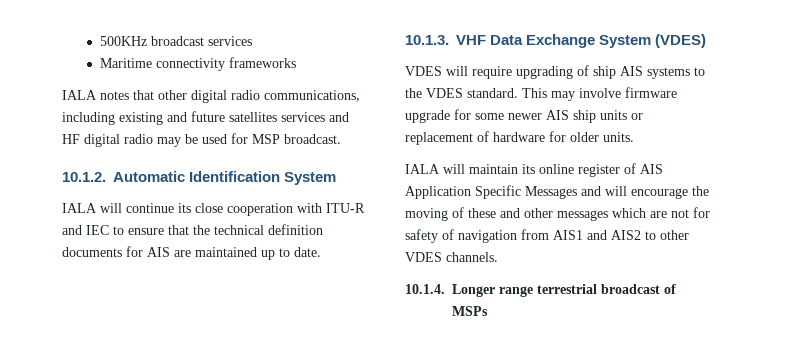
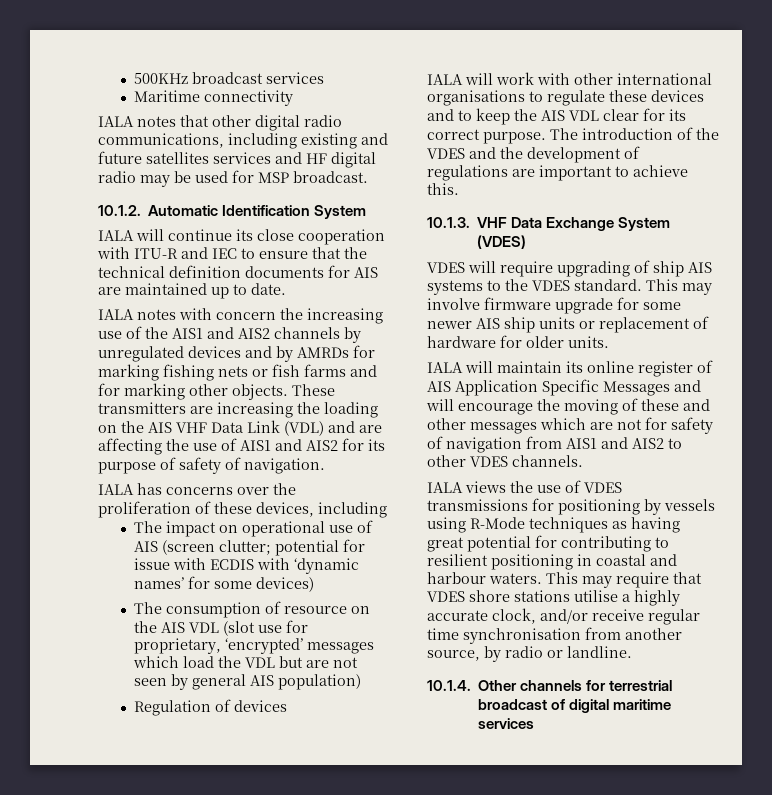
[228,57,296,68] frameworks -> (293, 98) none
(321, 252) none -> [98,308,383,324] [98,326,361,343] [98,345,375,362] [98,364,377,381] [98,383,335,400] [98,402,378,418] [98,420,382,436] [98,438,385,455] [98,457,325,474] [98,483,296,495] [98,501,387,518] [133,520,373,537] [133,539,365,556] [133,558,359,574] [133,576,314,592] [133,601,370,618] [133,620,308,636] [133,638,374,654] [132,656,358,668] [133,674,361,690] [133,699,287,716] [427,72,712,85] [427,90,704,106] [427,108,686,125] [427,127,719,144] [427,146,640,163] [427,165,688,181] [427,183,459,195] // IALA notes with concern the increasing use of the AIS1 and AIS2 channels by unregulated devices and by AMRDs for marking fishing nets or fish farms and for marking other objects. These transmitters are increasing the loading on the AIS VHF Data Link (VDL) and are affecting the use of AIS1 and AIS2 for its purpose of safety of navigation. // IALA has concerns over the proliferation of these devices, including // The impact on operational use of AIS (screen clutter; potential for issue with ECDIS with ‘dynamic names’ for some devices) // The consumption of resource on the AIS VDL (slot use for proprietary, ‘encrypted’ messages which load the VDL but are not seen by general AIS population) // Regulation of devices // IALA will work with other international organisations to regulate these devices and to keep the AIS VDL clear for its correct purpose. The introduction of the VDES and the development of regulations are important to achieve this.
[405,284,676,297] [452,306,488,316] 10.1.4. Longer range terrestrial broadcast of MSPs -> [427,480,622,493] [427,498,715,515] [427,517,680,533] [427,535,669,552] [427,554,677,570] [427,572,702,588] [427,590,680,606] [427,608,700,625] [427,627,682,644] [427,646,632,662] [427,680,673,691] [478,699,672,713] [478,718,535,729] IALA views the use of VDES transmissions for positioning by vessels using R-Mode techniques as having great potential for contributing to resilient positioning in coastal and harbour waters. This may require that VDES shore stations utilise a highly accurate clock, and/or receive regular time synchronisation from another source, by radio or landline. // 10.1.4. Other channels for terrestrial broadcast of digital maritime services

